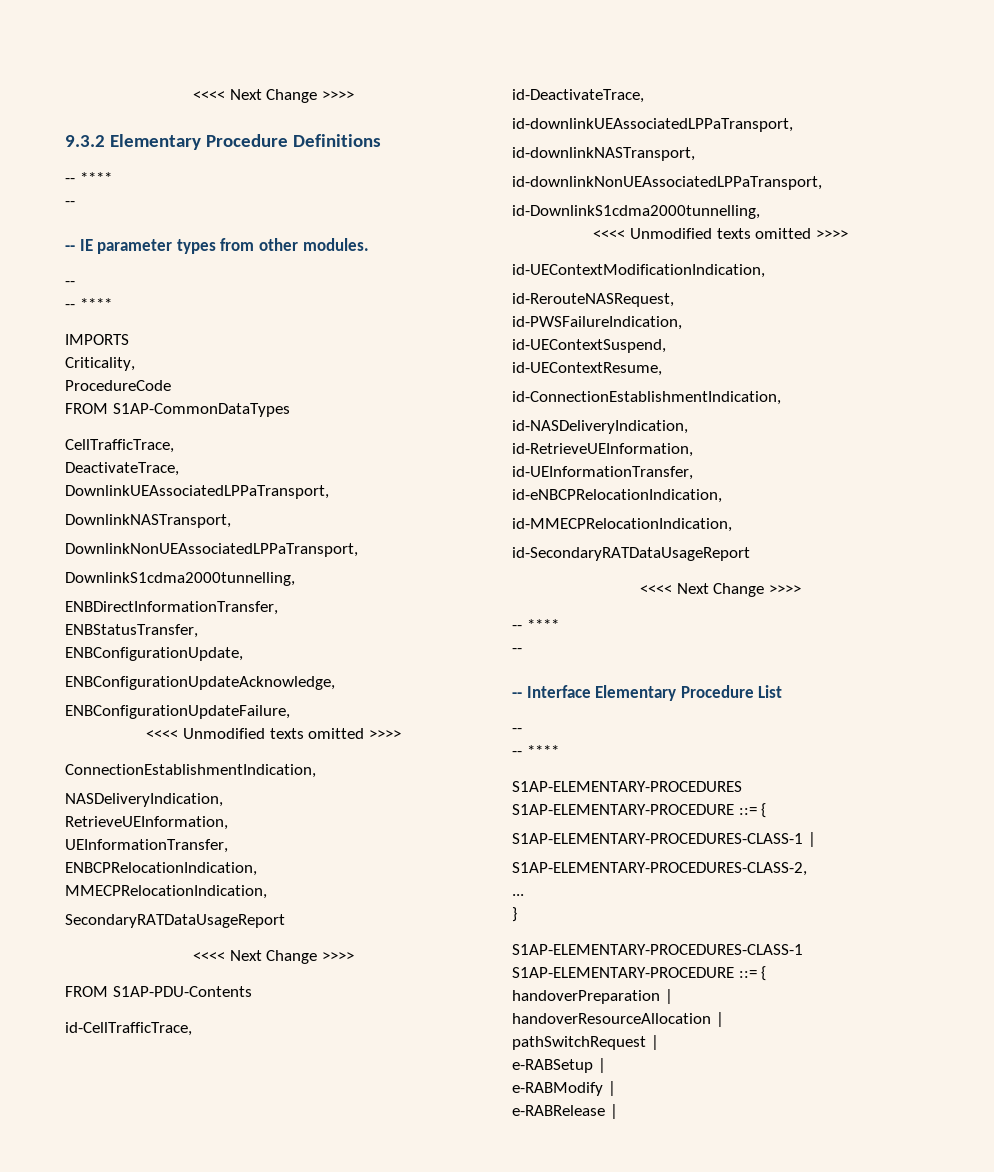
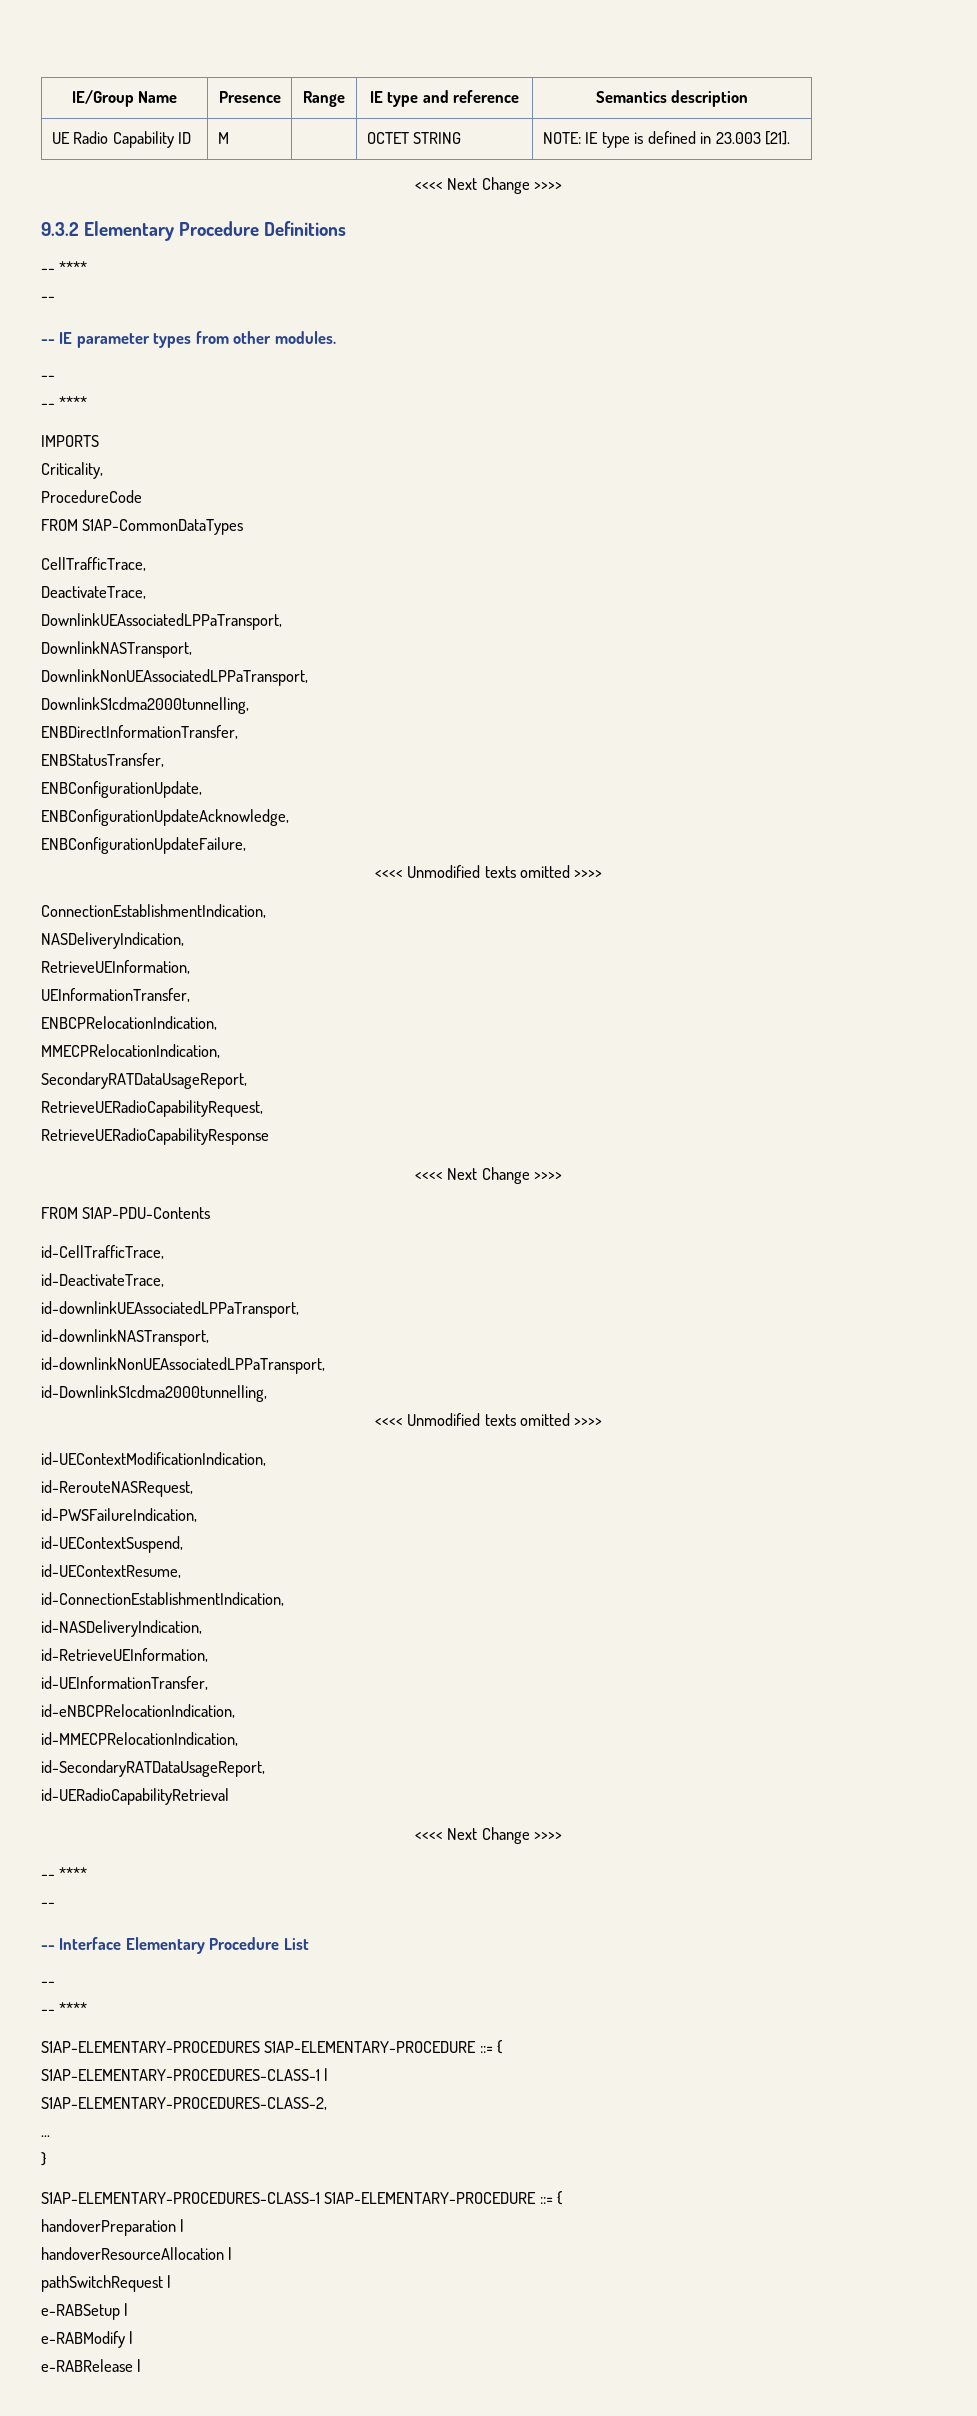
(193, 95) none -> [71,90,178,107] [218,91,281,103] [303,91,345,107] [369,90,520,107] [595,90,749,107] [51,131,192,148] [217,132,229,144] [366,132,462,144] [542,131,791,148] IE/Group Name | Presence | Range | IE type and reference | Semantics description // UE Radio Capability ID | M | | OCTET STRING | NOTE: IE type is defined in 23.003 [21]. //
[65,914,285,928] SecondaryRATDataUsageReport -> [41,1072,247,1089] [41,1100,263,1117] [41,1128,269,1145] SecondaryRATDataUsageReport, // RetrieveUERadioCapabilityRequest, // RetrieveUERadioCapabilityResponse
[512,547,750,561] id-SecondaryRATDataUsageReport -> [41,1760,265,1777] [41,1788,229,1805] id-SecondaryRATDataUsageReport, // id-UERadioCapabilityRetrieval

